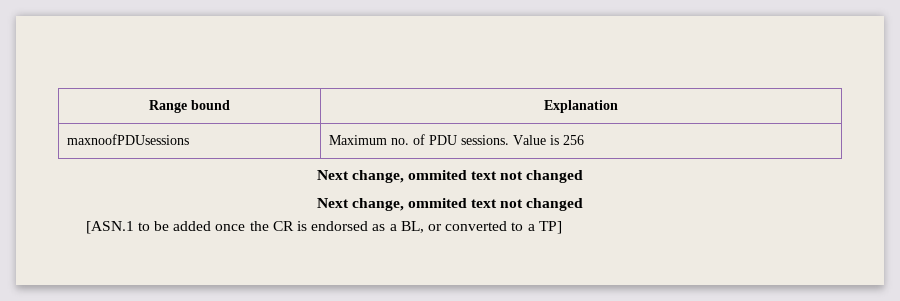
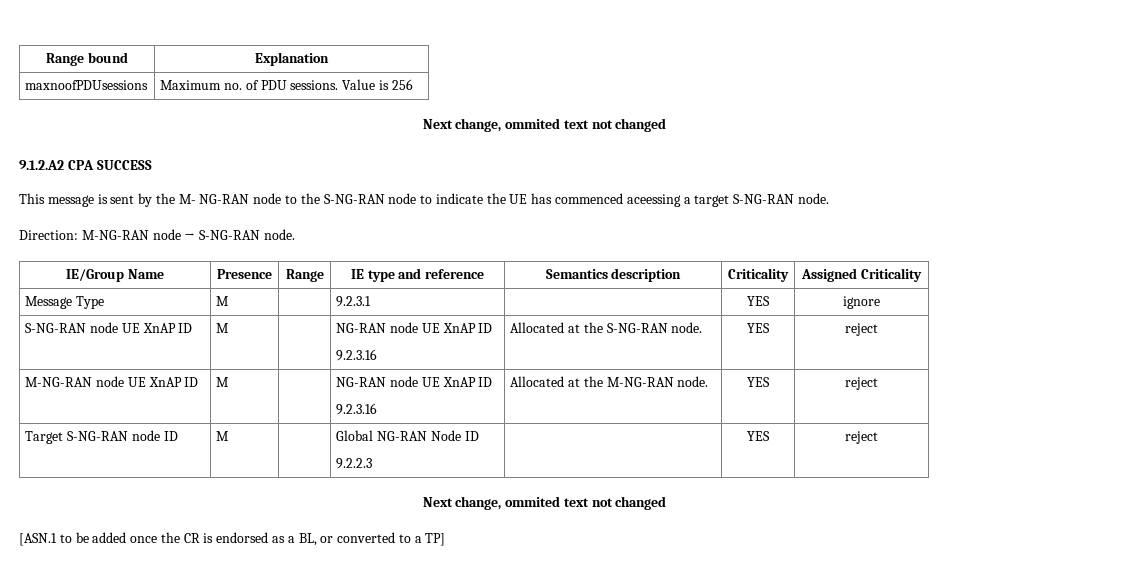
(584, 176) none -> [19,160,152,170] [19,193,829,207] [19,229,295,240] [66,269,164,282] [217,269,272,279] [285,269,324,282] [350,268,485,282] [545,268,682,282] [728,268,790,282] [801,268,922,282] [25,296,105,309] [216,296,230,306] [336,296,372,307] [747,296,771,306] [843,296,881,309] [25,322,193,333] [216,323,230,333] [336,322,493,333] [336,349,378,361] [510,322,703,333] [747,323,771,333] [845,323,879,336] [25,376,199,387] [216,377,230,387] [336,376,493,387] [336,403,378,415] [510,376,709,387] [747,377,771,387] [845,377,879,390] [25,430,178,444] [216,431,230,441] [336,430,479,441] [336,458,373,469] [747,431,771,441] [845,431,879,444] // 9.1.2.A2 CPA SUCCESS // This message is sent by the M- NG-RAN node to the S-NG-RAN node to indicate the UE has commenced aceessing a target S-NG-RAN node. // Direction: M-NG-RAN node → S-NG-RAN node. // IE/Group Name | Presence | Range | IE type and reference | Semantics description | Criticality | Assigned Criticality // Message Type | M | | 9.2.3.1 | | YES | ignore // S-NG-RAN node UE XnAP ID | M | | NG-RAN node UE XnAP ID // 9.2.3.16 | Allocated at the S-NG-RAN node. | YES | reject // M-NG-RAN node UE XnAP ID | M | | NG-RAN node UE XnAP ID // 9.2.3.16 | Allocated at the M-NG-RAN node. | YES | reject // Target S-NG-RAN node ID | M | | Global NG-RAN Node ID // 9.2.2.3 | | YES | reject

